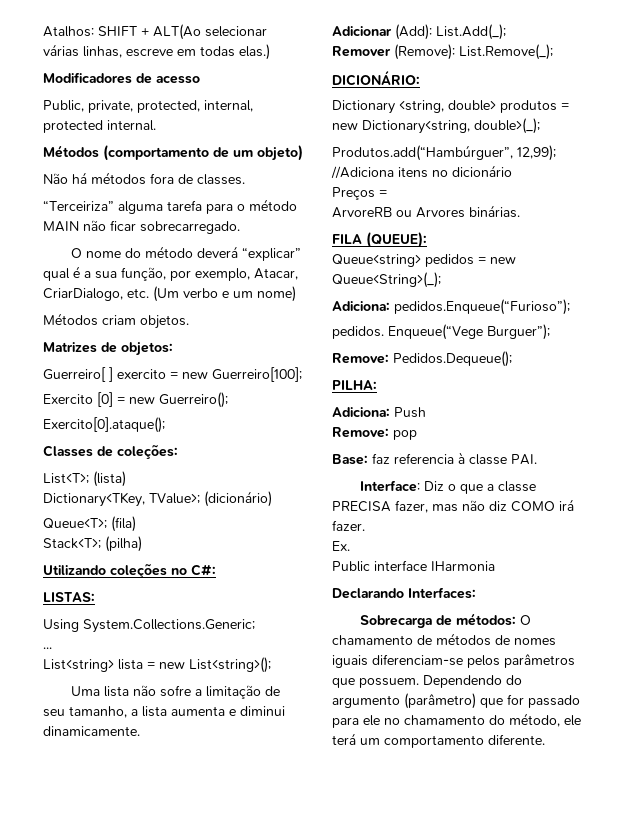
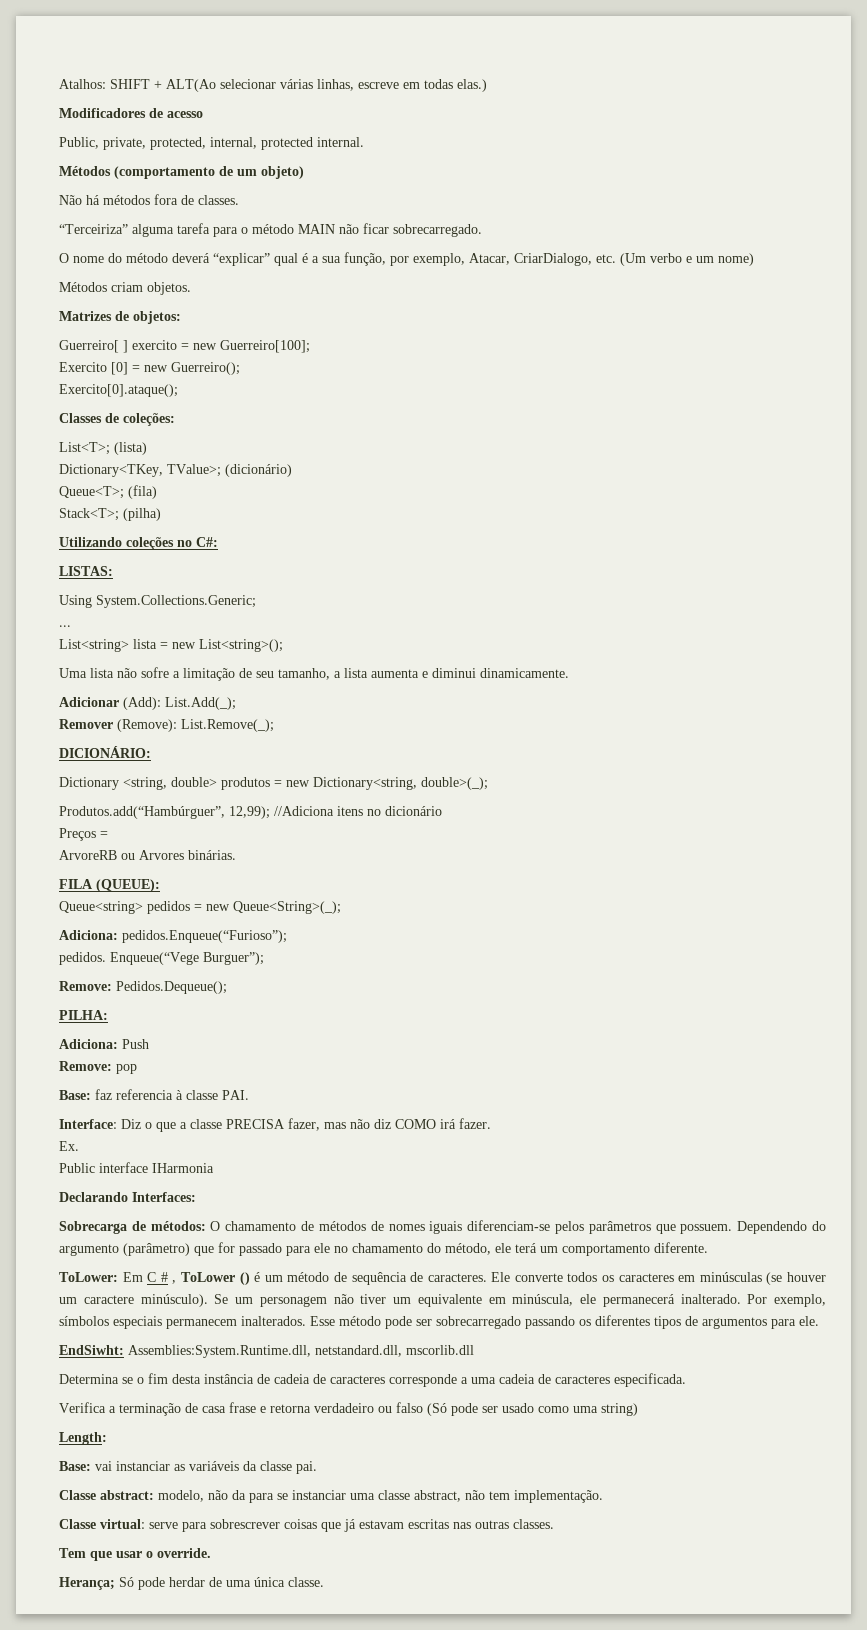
(545, 739) none -> [59,1272,826,1285] [59,1294,826,1307] [59,1315,819,1329] [59,1345,474,1358] [59,1373,686,1387] [59,1402,638,1416] [59,1432,107,1445] [59,1461,317,1474] [59,1490,603,1503] [59,1519,554,1532] [59,1548,211,1561] [59,1577,324,1590] // ToLower: Em C # , ToLower () é um método de sequência de caracteres. Ele converte todos os caracteres em minúsculas (se houver um caractere minúsculo). Se um personagem não tiver um equivalente em minúscula, ele permanecerá inalterado. Por exemplo, símbolos especiais permanecem inalterados. Esse método pode ser sobrecarregado passando os diferentes tipos de argumentos para ele. // EndSiwht: Assemblies:System.Runtime.dll, netstandard.dll, mscorlib.dll // Determina se o fim desta instância de cadeia de caracteres corresponde a uma cadeia de caracteres especificada. // Verifica a terminação de casa frase e retorna verdadeiro ou falso (Só pode ser usado como uma string) // Length: // Base: vai instanciar as variáveis da classe pai. // Classe abstract: modelo, não da para se instanciar uma classe abstract, não tem implementação. // Classe virtual: serve para sobrescrever coisas que já estavam escritas nas outras classes. // Tem que usar o override. // Herança; Só pode herdar de uma única classe.

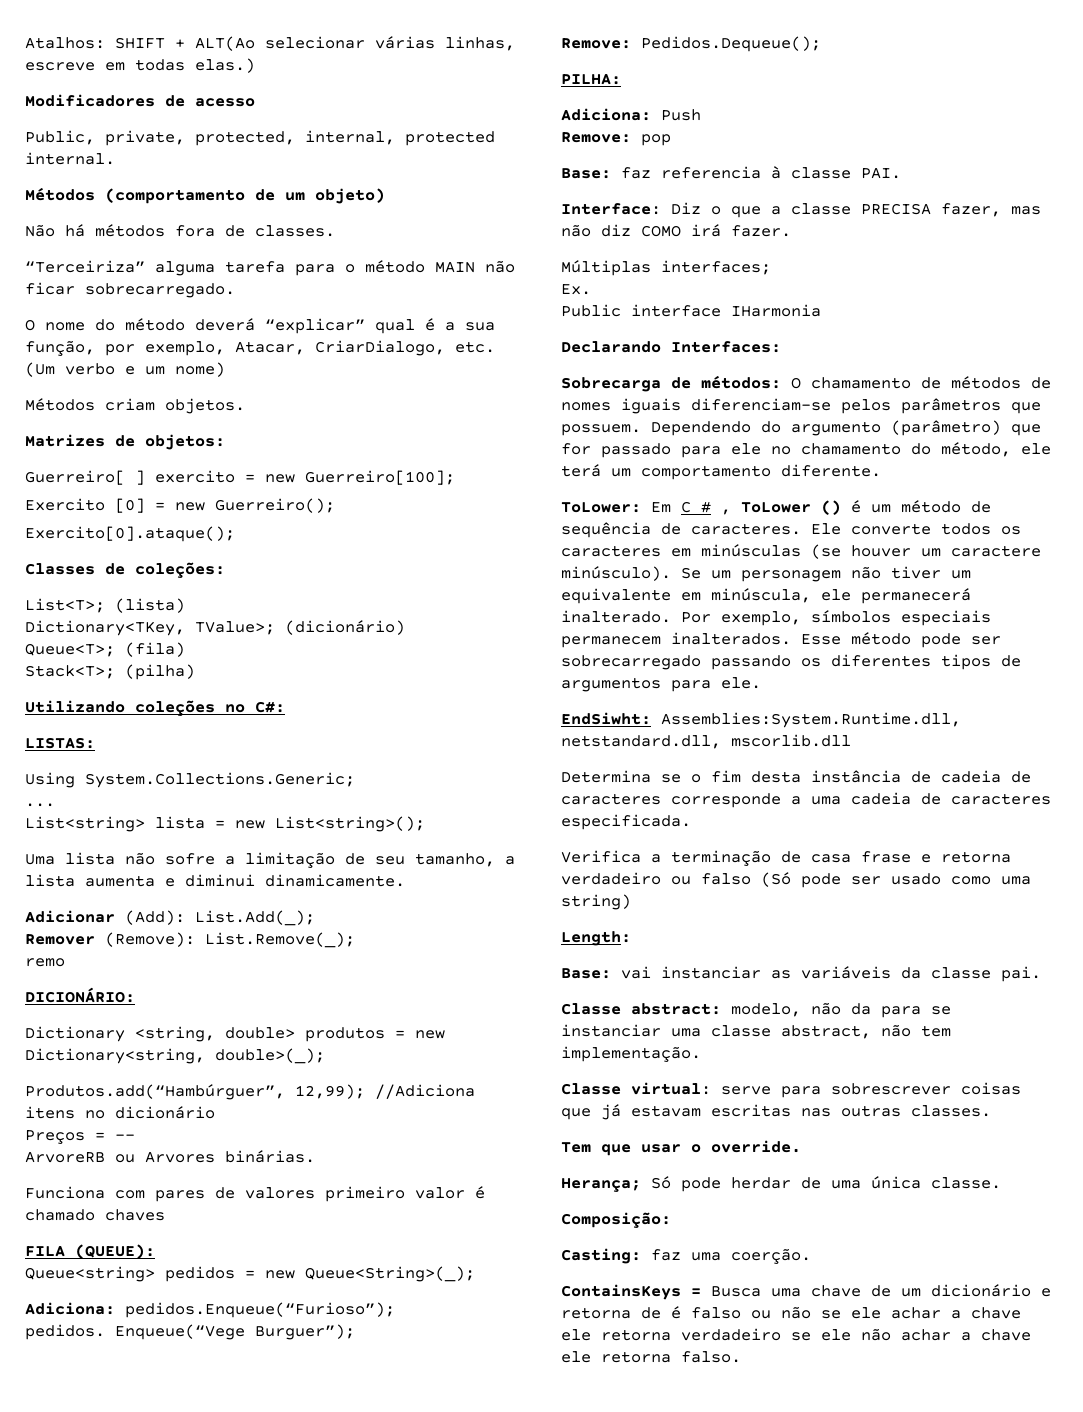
(274, 725) none -> [25,958,65,967] // remo
(108, 834) none -> [115,1134,135,1140] ––
(236, 855) none -> [25,1186,485,1202] [25,1209,165,1221] // Funciona com pares de valores primeiro valor é chamado chaves
(491, 1123) none -> [561,260,771,276] // Múltiplas interfaces;
(324, 1582) none -> [561,1212,671,1228] [561,1248,811,1264] [561,1284,1051,1300] [561,1306,1021,1319] [561,1328,1031,1341] [561,1351,741,1363] // Composição: // Casting: faz uma coerção. // ContainsKeys = Busca uma chave de um dicionário e retorna de é falso ou não se ele achar a chave ele retorna verdadeiro se ele não achar a chave ele retorna falso.

